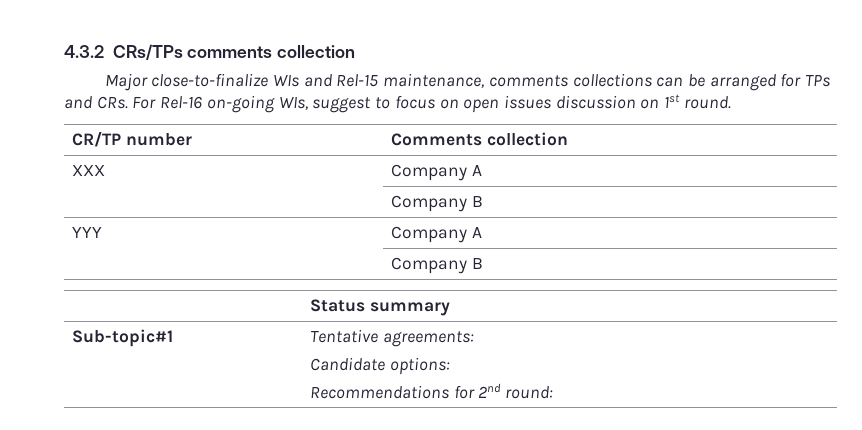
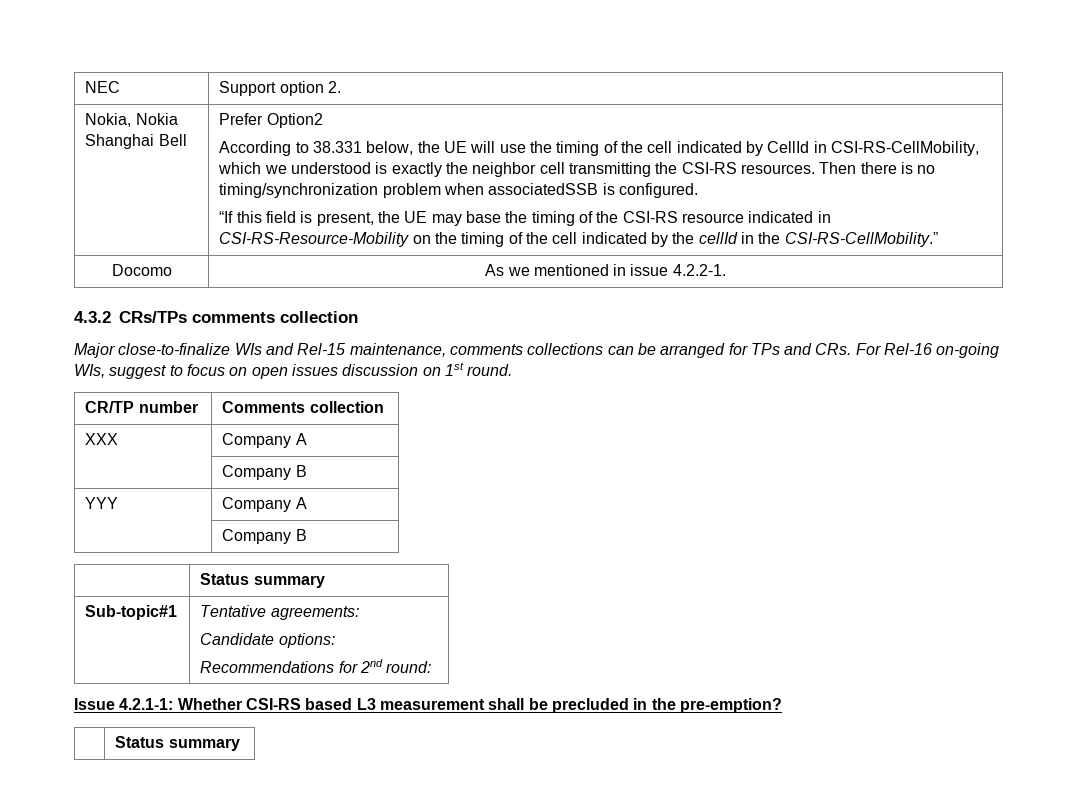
(64, 51) none -> [85,81,121,93] [219,81,342,96] [85,113,178,127] [85,134,187,149] [219,113,323,128] [219,141,979,156] [218,162,936,177] [219,183,699,198] [219,211,831,226] [219,232,938,247] [111,264,172,276] [485,264,726,276] NEC | Support option 2. // Nokia, Nokia Shanghai Bell | Prefer Option2 // According to 38.331 below, the UE will use the timing of the cell indicated by CellId in CSI-RS-CellMobility, which we understood is exactly the neighbor cell transmitting the CSI-RS resources. Then there is no timing/synchronization problem when associatedSSB is configured. // “If this field is present, the UE may base the timing of the CSI-RS resource indicated in CSI-RS-Resource-Mobility on the timing of the cell indicated by the cellId in the CSI-RS-CellMobility.” // Docomo | As we mentioned in issue 4.2.2-1. //
(554, 392) none -> [74,698,782,713] [115,736,240,751] // Issue 4.2.1-1: Whether CSI-RS based L3 measurement shall be precluded in the pre-emption? // | Status summary

